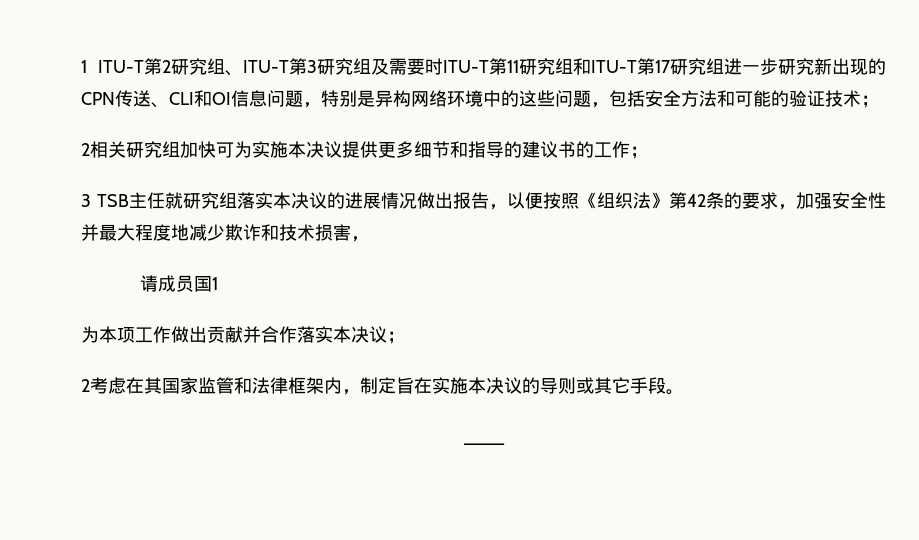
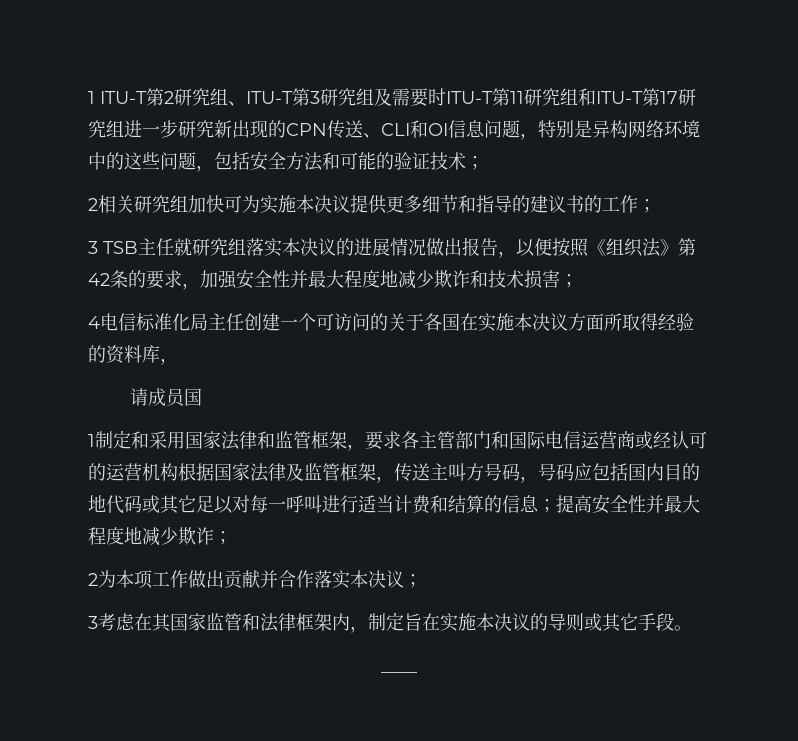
(351, 232) none -> [560,274,578,288] [88,313,694,332] [88,345,160,364] ； // 4电信标准化局主任创建一个可访问的关于各国在实施本决议方面所取得经验的资料库
[212,277,219,290] 1 // -> [88,430,707,451] [88,463,700,483] [88,494,700,514] [88,527,232,546] [88,573,98,586] // 1制定和采用国家法律和监管框架，要求各主管部门和国际电信运营商或经认可的运营机构根据国家法律及监管框架，传送主叫方号码，号码应包括国内目的地代码或其它足以对每一呼叫进行适当计费和结算的信息；提高安全性并最大程度地减少欺诈； // 2
[81,379,90,392] 2 -> [88,616,98,629] 3

